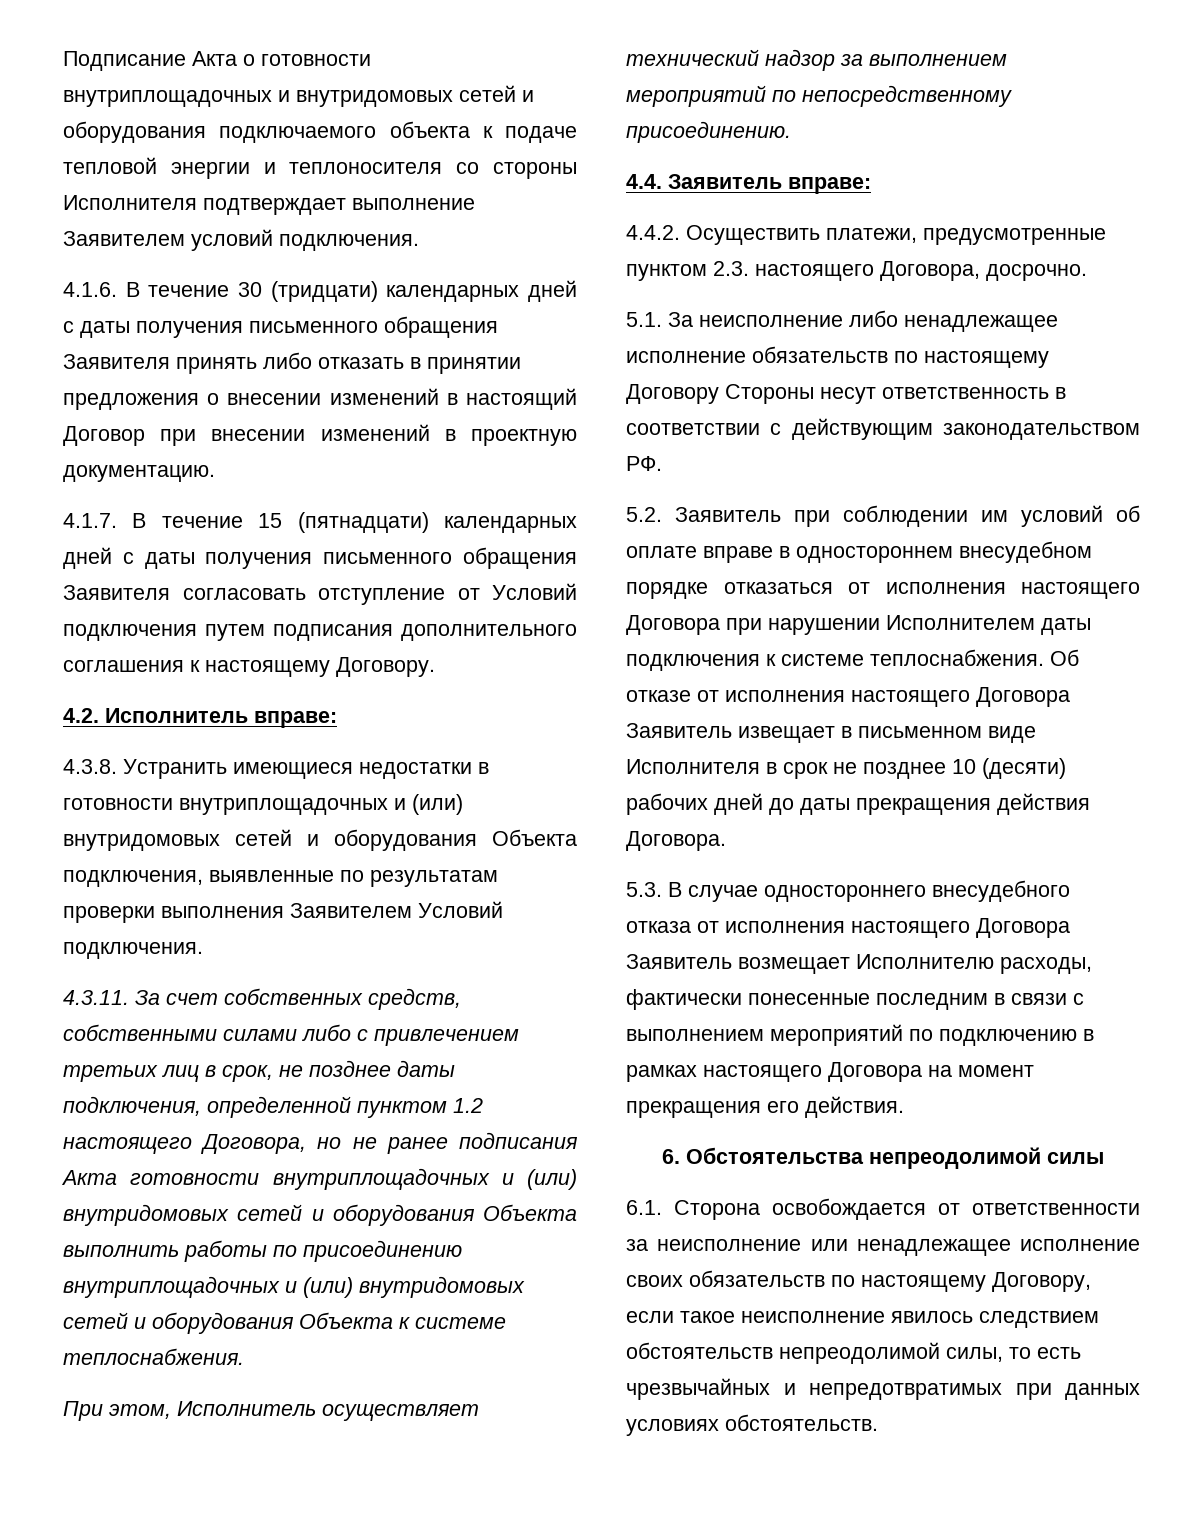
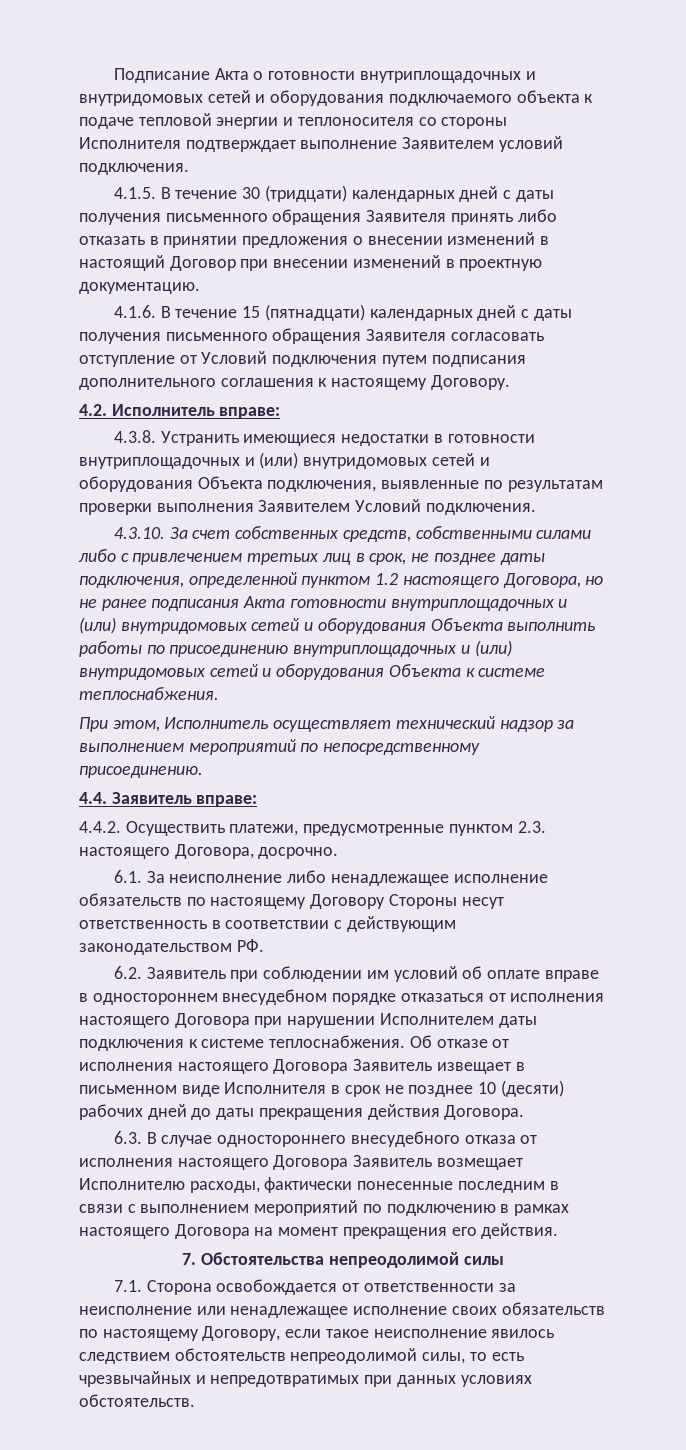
[63,282,117,297] 4.1.6. -> [113,187,156,199] 4.1.5.
[63,513,117,528] 4.1.7. -> [113,305,156,318] 4.1.6.
[63,990,129,1005] 4.3.11. -> [113,527,165,539] 4.3.10.
[626,312,662,327] 5.1. -> [113,870,142,883] 6.1.
[626,507,662,522] 5.2. -> [113,966,142,979] 6.2.
[626,882,662,897] 5.3. -> [113,1131,142,1144] 6.3.
[662,1149,680,1164] 6. -> [182,1253,197,1265] 7.
[626,1200,662,1215] 6.1. -> [113,1280,142,1292] 7.1.

